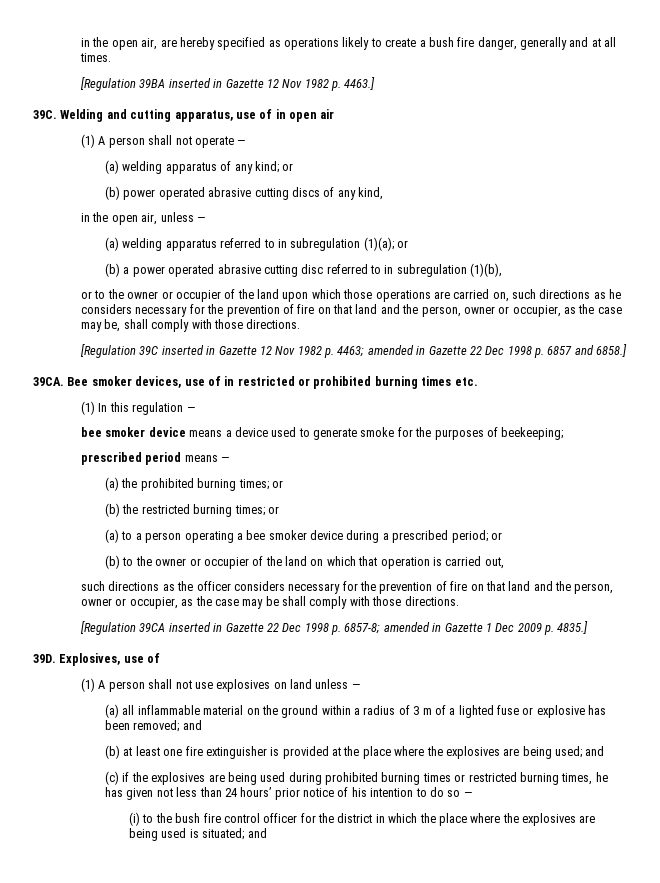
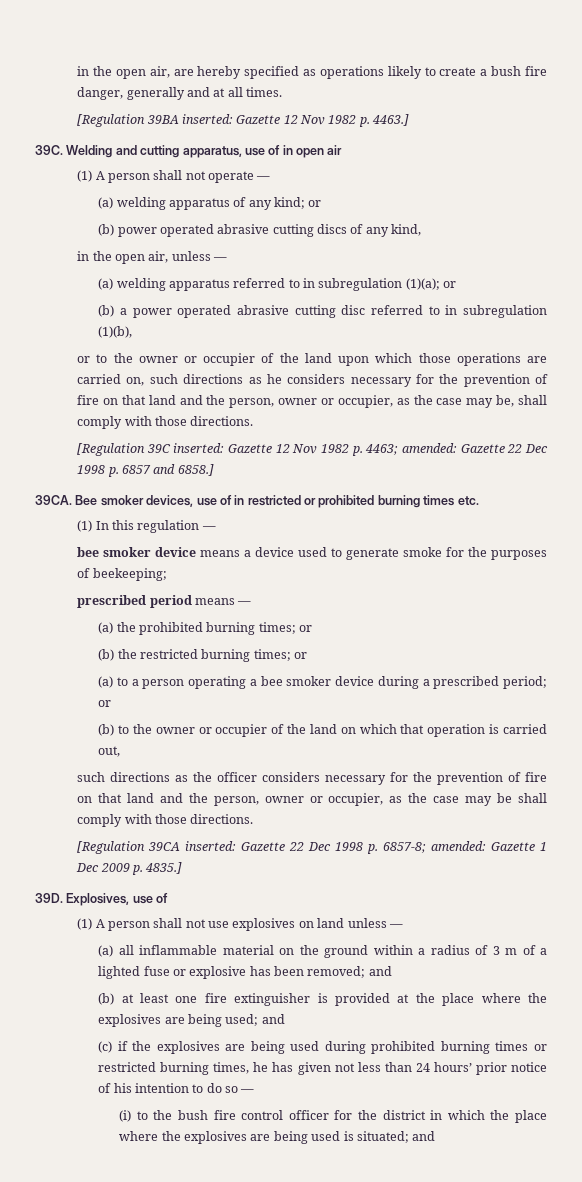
[168,78,223,88] inserted in -> [181,114,233,124] inserted:
[161,345,216,355] inserted in -> [173,443,225,453] inserted:
[367,345,426,355] amended in -> [402,443,458,453] amended:
[168,622,223,632] inserted in -> [185,841,237,851] inserted:
[383,622,442,632] amended in -> [431,841,487,851] amended:

